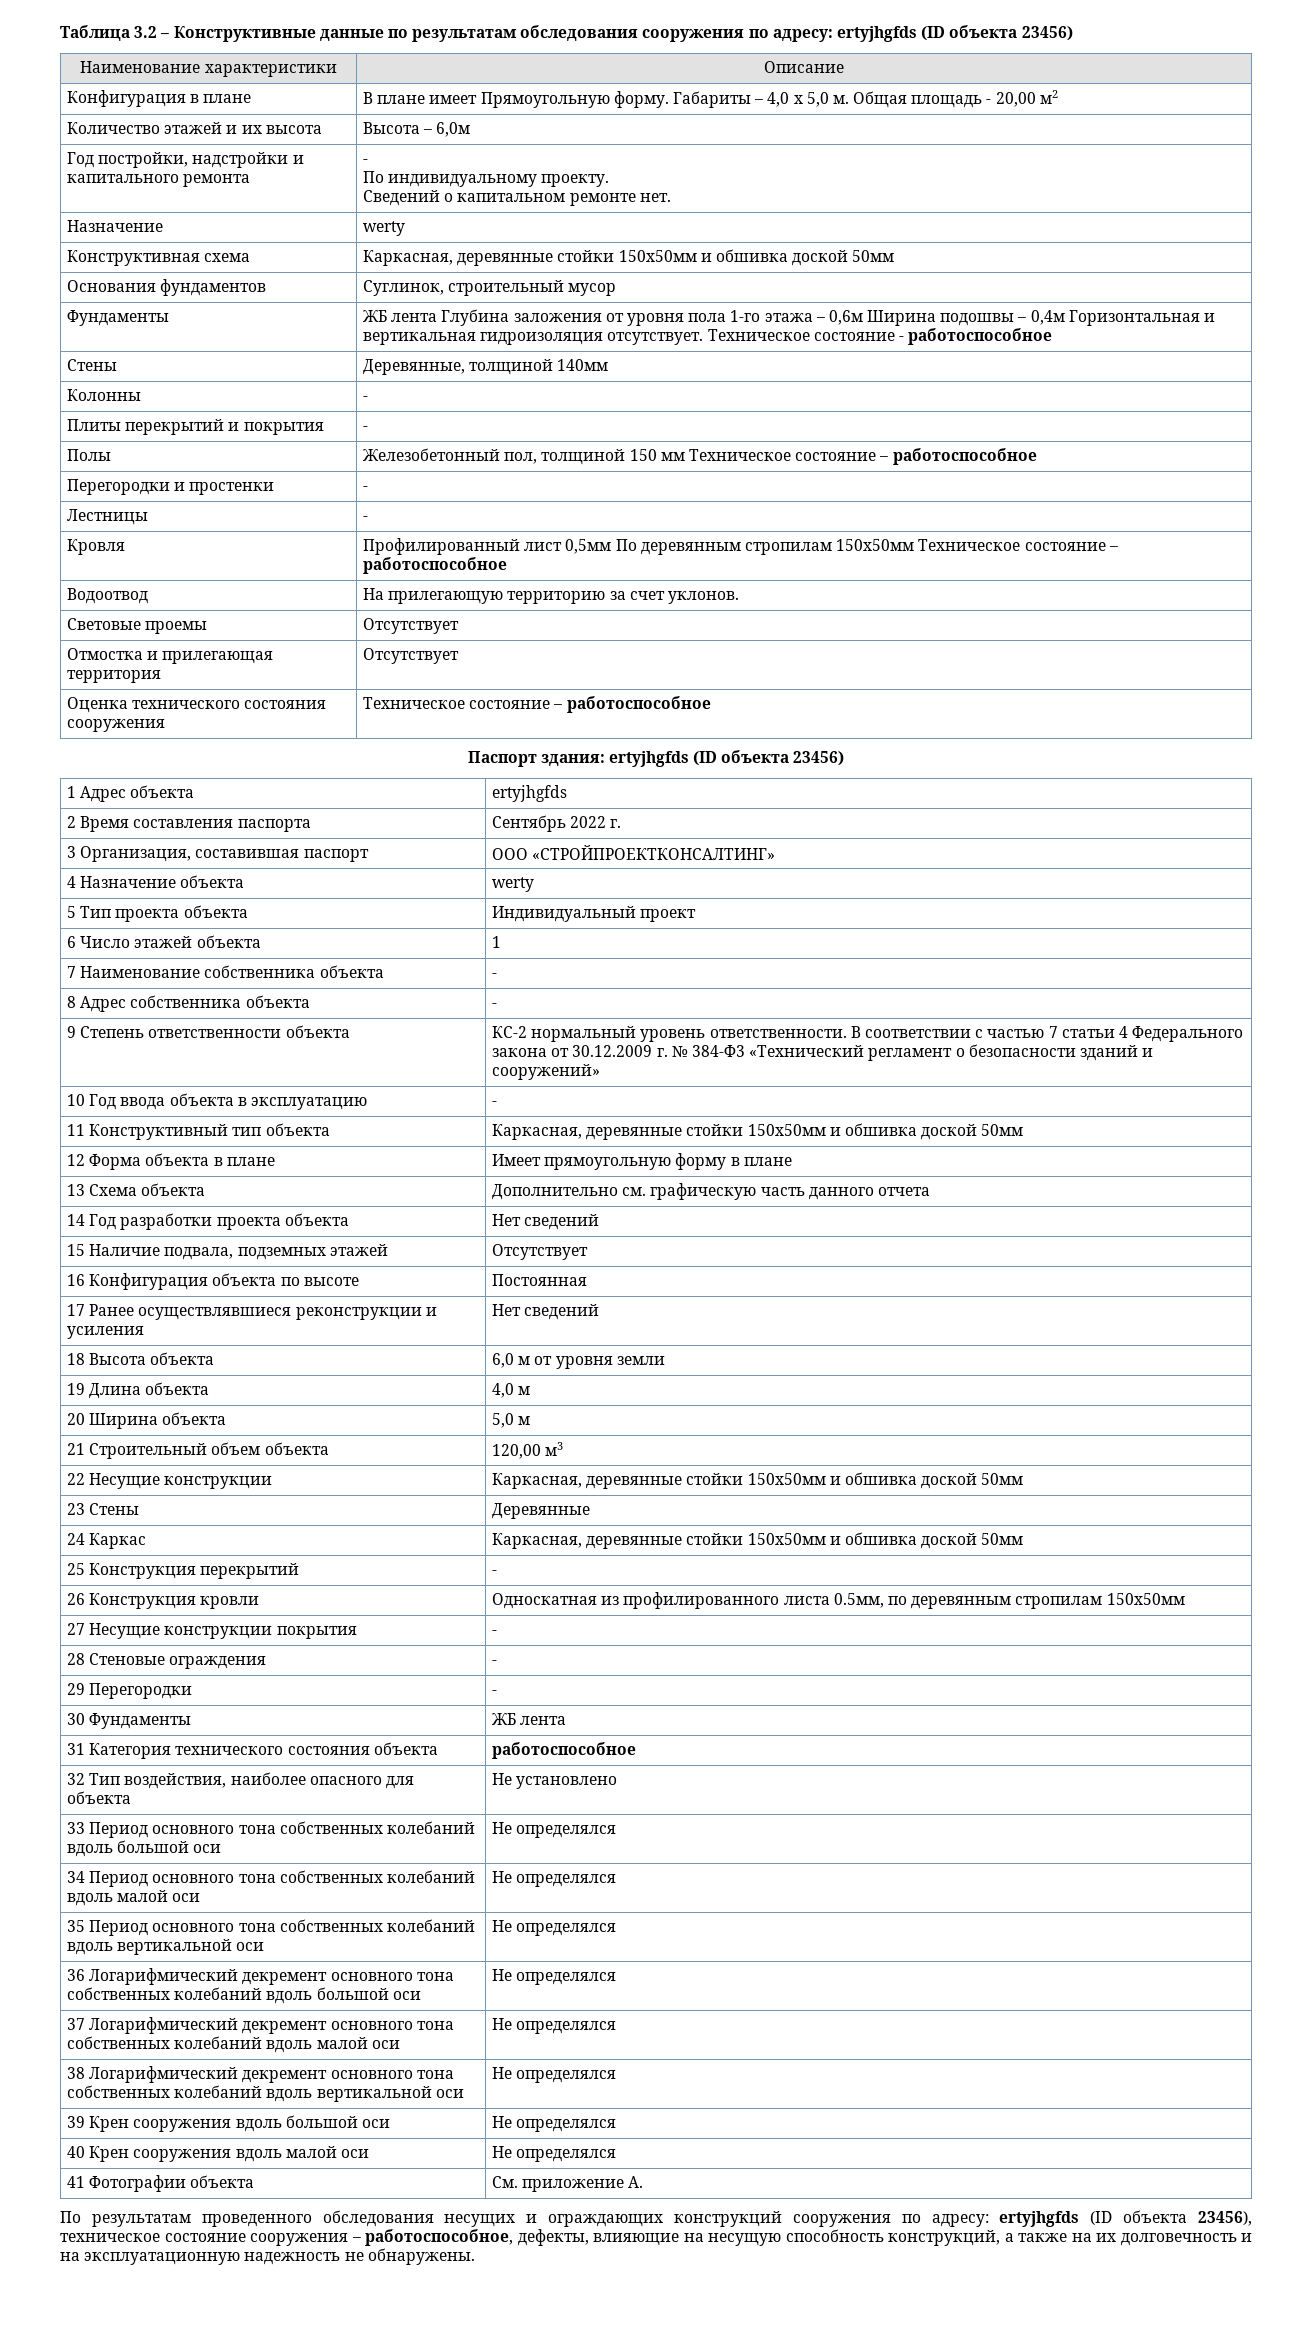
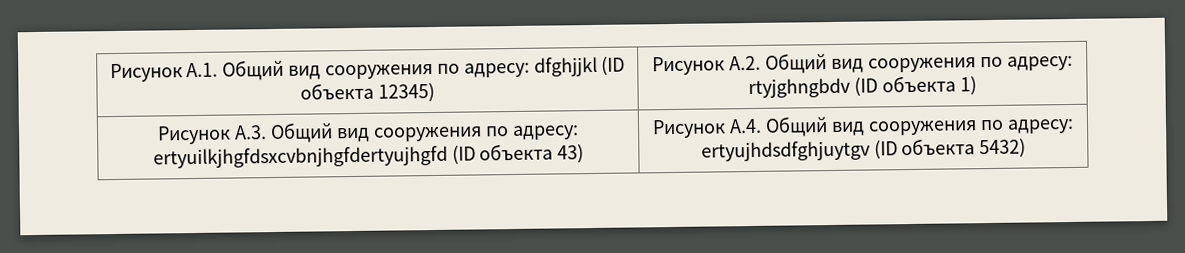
[60,25,1073,42] [80,61,337,77] [763,61,844,73] [67,90,252,107] [363,90,1058,108] [67,122,322,134] [363,122,471,137] [67,152,304,168] [67,174,251,187] [363,159,369,164] [363,171,610,187] [363,190,671,206] [67,220,164,232] [363,221,406,236] [67,250,251,266] [363,249,895,266] [67,279,267,296] [363,280,617,296] [67,310,170,326] [363,309,1215,326] [363,328,1053,345] [67,359,118,371] [363,359,609,375] [67,389,142,401] [363,396,369,401] [67,419,324,435] [363,426,369,431] [67,449,112,461] [363,448,1037,465] [67,479,275,495] [363,486,369,491] [67,509,149,525] [363,516,369,521] [67,539,126,555] [363,538,1118,555] [363,557,508,574] [67,588,149,604] [363,588,739,604] [67,618,208,634] [363,618,460,634] [67,648,274,664] [67,670,162,683] [363,648,460,664] [67,697,327,713] [67,719,166,732] [363,696,711,713] [467,750,845,767] [67,785,195,802] [492,785,568,802] [67,816,311,832] [492,815,622,832] [67,846,369,862] [492,845,776,860] [67,875,245,888] [492,877,535,892] [67,905,248,922] [492,906,697,922] [67,935,261,948] [492,936,502,948] [67,965,384,978] [492,973,498,978] [67,995,310,1012] [492,1003,498,1008] [67,1025,350,1038] [492,1026,1244,1042] [492,1044,1154,1061] [492,1064,601,1080] [67,1093,367,1110] [492,1101,498,1106] [67,1123,330,1140] [492,1123,1024,1140] [67,1153,275,1170] [492,1153,792,1170] [67,1183,206,1196] [492,1183,930,1200] [67,1213,349,1230] [492,1214,600,1230] [67,1244,388,1260] [492,1244,589,1260] [67,1273,359,1290] [492,1274,588,1286] [67,1304,437,1320] [67,1326,145,1339] [492,1304,600,1320] [67,1352,215,1365] [492,1353,665,1369] [67,1382,210,1399] [492,1383,531,1398] [67,1412,227,1429] [492,1413,531,1428] [67,1442,329,1459] [492,1442,564,1459] [67,1473,273,1489] [492,1472,1024,1489] [67,1503,140,1515] [492,1503,591,1519] [67,1533,147,1549] [492,1532,1024,1549] [67,1563,300,1579] [492,1570,498,1575] [67,1593,260,1609] [492,1592,1185,1609] [67,1623,357,1639] [492,1630,498,1635] [67,1653,267,1669] [492,1660,498,1665] [67,1683,193,1699] [492,1690,498,1695] [67,1713,192,1729] [492,1713,567,1725] [67,1742,438,1759] [492,1742,637,1759] [67,1772,414,1789] [67,1791,132,1804] [492,1773,618,1789] [67,1821,475,1838] [67,1840,222,1857] [492,1822,617,1838] [67,1870,475,1887] [67,1890,201,1906] [492,1871,617,1887] [67,1919,475,1936] [67,1939,265,1955] [492,1920,617,1936] [67,1968,454,1985] [67,1987,421,2004] [492,1969,617,1985] [67,2017,454,2034] [67,2036,400,2053] [492,2018,617,2034] [67,2066,454,2083] [67,2085,464,2102] [492,2067,617,2083] [67,2115,390,2132] [492,2116,617,2132] [67,2146,369,2162] [492,2146,617,2162] [67,2175,255,2192] [492,2176,644,2192] [60,2210,1253,2227] [60,2229,1252,2246] [60,2248,475,2265] Таблица 3.2 – Конструктивные данные по результатам обследования сооружения по адресу: ertyjhgfds (ID объекта 23456) // Наименование характеристики | Описание // Конфигурация в плане | В плане имеет Прямоугольную форму. Габариты – 4,0 x 5,0 м. Общая площадь - 20,00 м2 // Количество этажей и их высота | Высота – 6,0м // Год постройки, надстройки и капитального ремонта | - // По индивидуальному проекту. // Сведений о капитальном ремонте нет. // Назначение | werty // Конструктивная схема | Каркасная, деревянные стойки 150x50мм и обшивка доской 50мм // Основания фундаментов | Суглинок, строительный мусор // Фундаменты | ЖБ лента Глубина заложения от уровня пола 1-го этажа – 0,6м Ширина подошвы – 0,4м Горизонтальная и вертикальная гидроизоляция отсутствует. Техническое состояние - работоспособное // Стены | Деревянные, толщиной 140мм // Колонны | - // Плиты перекрытий и покрытия | - // Полы | Железобетонный пол, толщиной 150 мм Техническое состояние – работоспособное // Перегородки и простенки | - // Лестницы | - // Кровля | Профилированный лист 0,5мм По деревянным стропилам 150х50мм Техническое состояние – работоспособное // Водоотвод | На прилегающую территорию за счет уклонов. // Световые проемы | Отсутствует // Отмостка и прилегающая территория | Отсутствует // Оценка технического состояния сооружения | Техническое состояние – работоспособное // Паспорт здания: ertyjhgfds (ID объекта 23456) // 1 Адрес объекта | ertyjhgfds // 2 Время составления паспорта | Сентябрь 2022 г. // 3 Организация, составившая паспорт | ООО «СТРОЙПРОЕКТКОНСАЛТИНГ» // 4 Назначение объекта | werty // 5 Тип проекта объекта | Индивидуальный проект // 6 Число этажей объекта | 1 // 7 Наименование собственника объекта | - // 8 Адрес собственника объекта | - // 9 Степень ответственности объекта | КС-2 нормальный уровень ответственности. В соответствии с частью 7 статьи 4 Федерального закона от 30.12.2009 г. № 384-Ф3 «Технический регламент о безопасности зданий и сооружений» // 10 Год ввода объекта в эксплуатацию | - // 11 Конструктивный тип объекта | Каркасная, деревянные стойки 150x50мм и обшивка доской 50мм // 12 Форма объекта в плане | Имеет прямоугольную форму в плане // 13 Схема объекта | Дополнительно см. графическую часть данного отчета // 14 Год разработки проекта объекта | Нет сведений // 15 Наличие подвала, подземных этажей | Отсутствует // 16 Конфигурация объекта по высоте | Постоянная // 17 Ранее осуществлявшиеся реконструкции и усиления | Нет сведений // 18 Высота объекта | 6,0 м от уровня земли // 19 Длина объекта | 4,0 м // 20 Ширина объекта | 5,0 м // 21 Строительный объем объекта | 120,00 м3 // 22 Несущие конструкции | Каркасная, деревянные стойки 150x50мм и обшивка доской 50мм // 23 Стены | Деревянные // 24 Каркас | Каркасная, деревянные стойки 150x50мм и обшивка доской 50мм // 25 Конструкция перекрытий | - // 26 Конструкция кровли | Односкатная из профилированного листа 0.5мм, по деревянным стропилам 150х50мм // 27 Несущие конструкции покрытия | - // 28 Стеновые ограждения | - // 29 Перегородки | - // 30 Фундаменты | ЖБ лента // 31 Категория технического состояния объекта | работоспособное // 32 Тип воздействия, наиболее опасного для объекта | Не установлено // 33 Период основного тона собственных колебаний вдоль большой оси | Не определялся // 34 Период основного тона собственных колебаний вдоль малой оси | Не определялся // 35 Период основного тона собственных колебаний вдоль вертикальной оси | Не определялся // 36 Логарифмический декремент основного тона собственных колебаний вдоль большой оси | Не определялся // 37 Логарифмический декремент основного тона собственных колебаний вдоль малой оси | Не определялся // 38 Логарифмический декремент основного тона собственных колебаний вдоль вертикальной оси | Не определялся // 39 Крен сооружения вдоль большой оси | Не определялся // 40 Крен сооружения вдоль малой оси | Не определялся // 41 Фотографии объекта | См. приложение А. // По результатам проведенного обследования несущих и ограждающих конструкций сооружения по адресу: ertyjhgfds (ID объекта 23456), техническое состояние сооружения – работоспособное, дефекты, влияющие на несущую способность конструкций, а также на их долговечность и на эксплуатационную надежность не обнаружены. -> [109,56,626,83] [300,82,435,103] [652,53,1073,76] [748,75,977,99] [157,122,579,145] [152,143,585,169] [652,116,1074,139] [700,138,1027,162] Рисунок А.1. Общий вид сооружения по адресу: dfghjjkl (ID объекта 12345) | Рисунок А.2. Общий вид сооружения по адресу: rtyjghngbdv (ID объекта 1) // Рисунок А.3. Общий вид сооружения по адресу: ertyuilkjhgfdsxcvbnjhgfdertyujhgfd (ID объекта 43) | Рисунок А.4. Общий вид сооружения по адресу: ertyujhdsdfghjuytgv (ID объекта 5432)

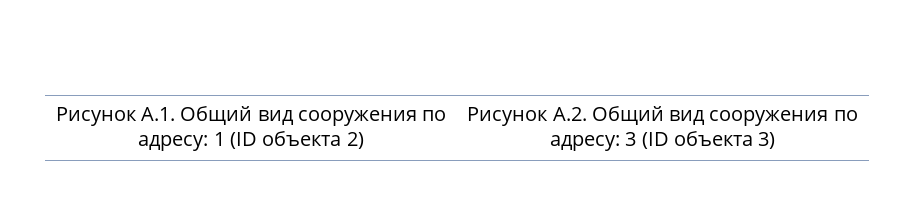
[533,56,626,77] [300,82,435,103] dfghjjkl (ID объекта 12345) -> [213,131,364,149] 1 (ID объекта 2)
[748,75,977,99] [157,122,579,145] [152,143,585,169] [652,116,1074,139] [700,138,1027,162] rtyjghngbdv (ID объекта 1) // Рисунок А.3. Общий вид сооружения по адресу: ertyuilkjhgfdsxcvbnjhgfdertyujhgfd (ID объекта 43) | Рисунок А.4. Общий вид сооружения по адресу: ertyujhdsdfghjuytgv (ID объекта 5432) -> [625,131,776,149] 3 (ID объекта 3)

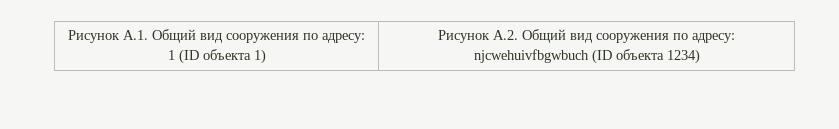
[346,132,364,149] 2) -> [253,49,266,64] 1)
[625,131,776,149] 3 (ID объекта 3) -> [473,49,700,64] njcwehuivfbgwbuch (ID объекта 1234)

